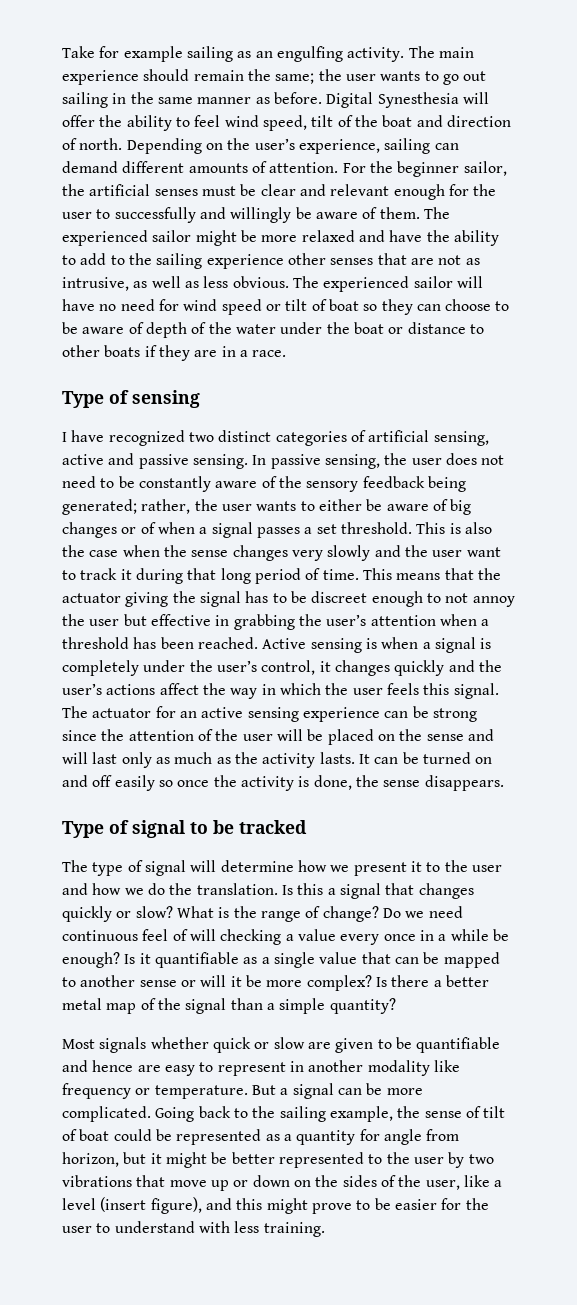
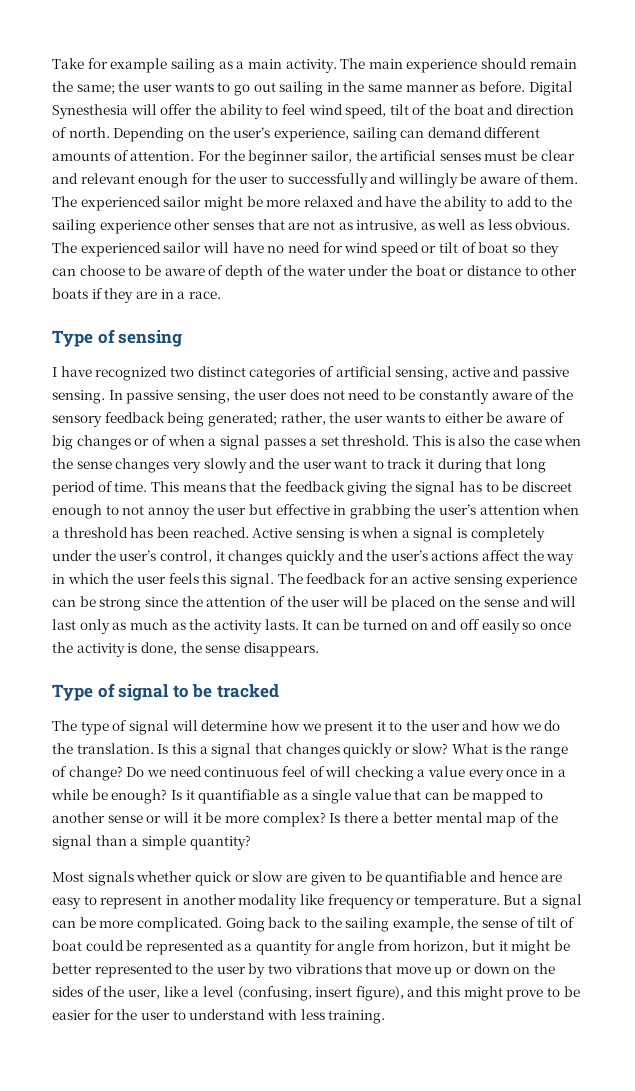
[255,46,343,62] an engulfing -> [236,59,282,69] a main
[62,593,121,603] actuator -> [284,481,345,492] feedback
[92,708,152,718] actuator -> [306,573,367,584] feedback
[62,998,102,1010] metal -> [435,812,483,823] mental
[100,1197,147,1212] (insert -> [237,986,353,1001] (confusing, insert

